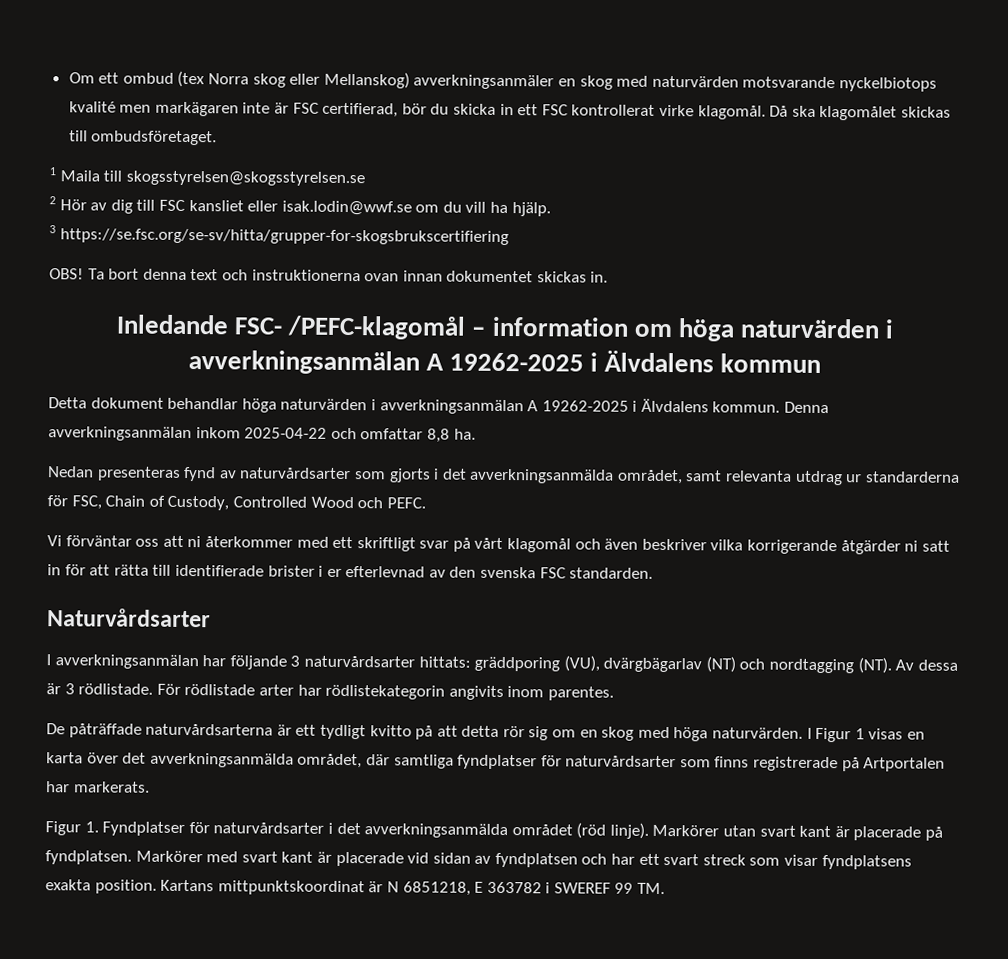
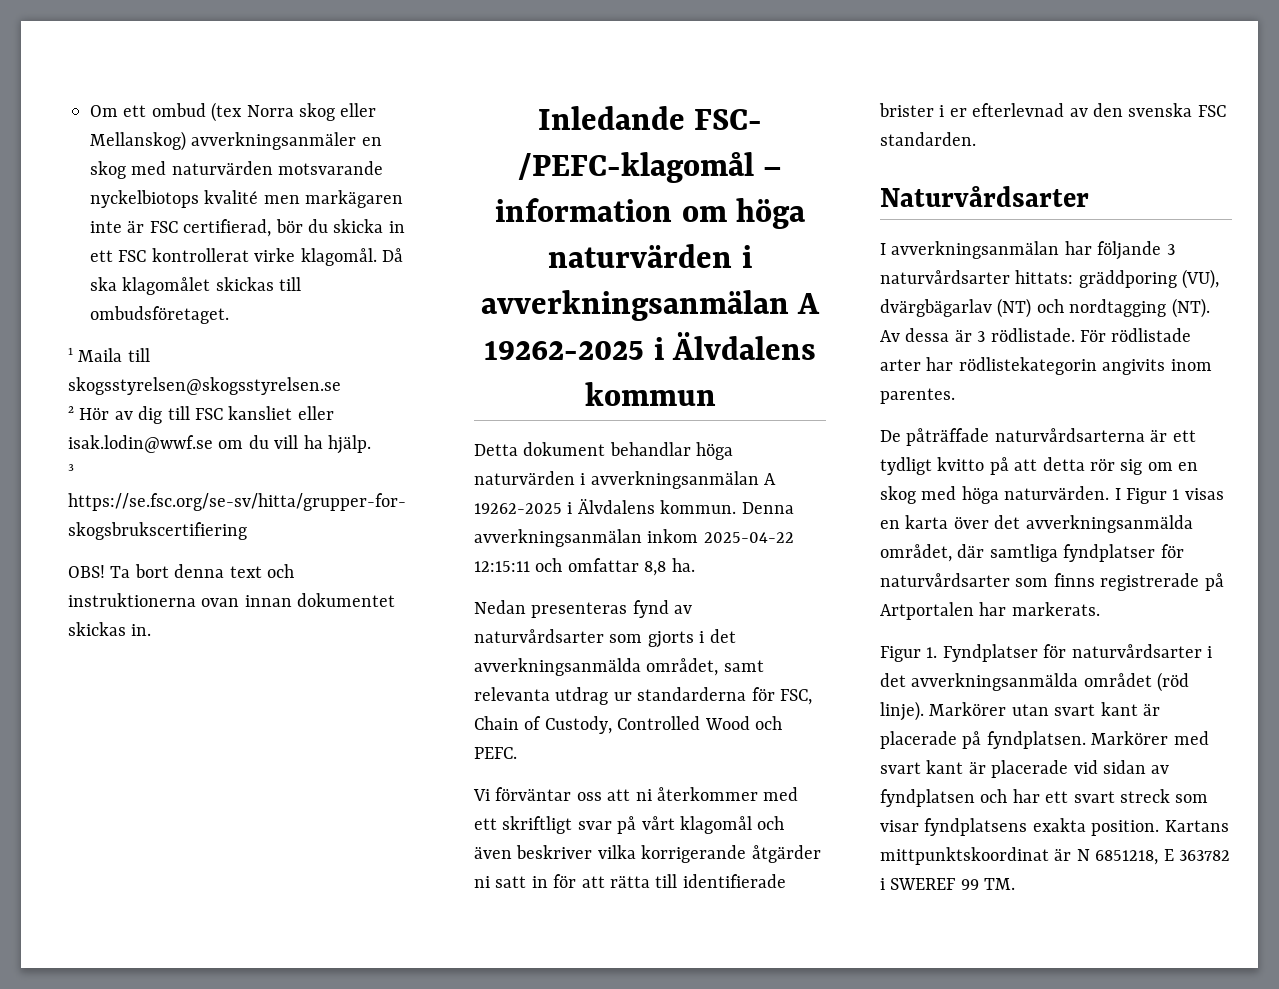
(328, 433) none -> [474,561,530,572] 12:15:11

